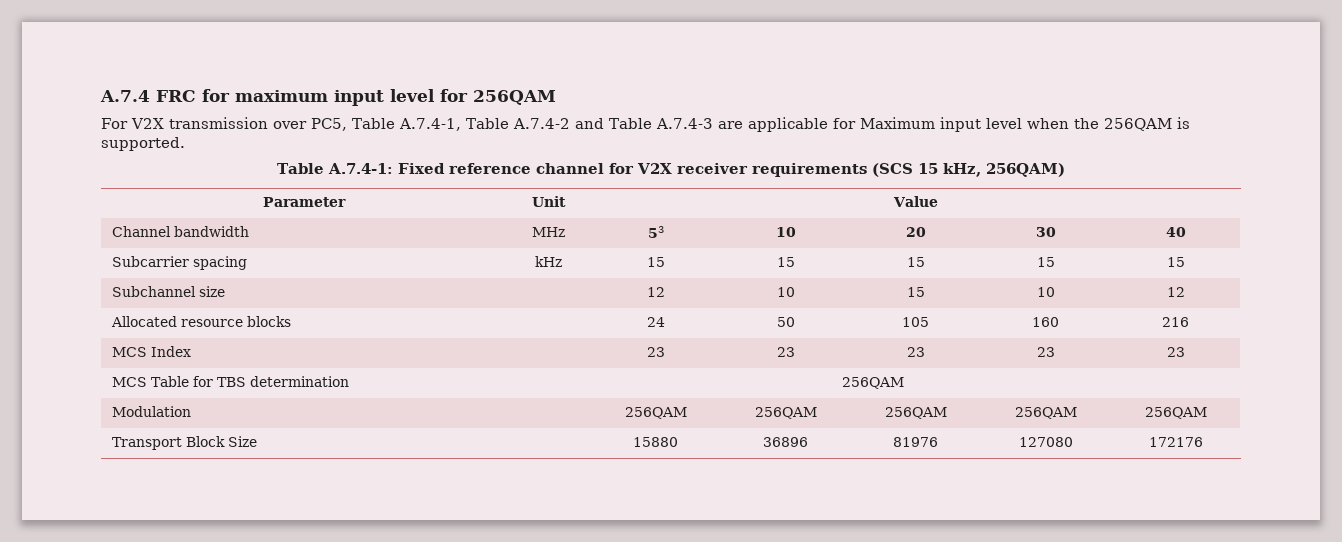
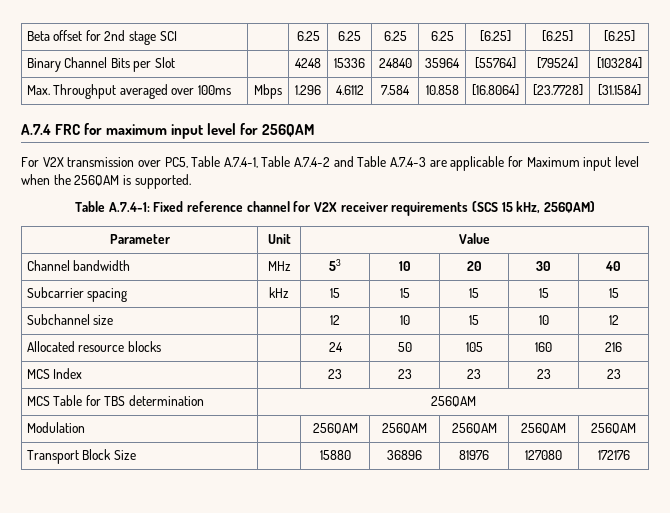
(100, 96) none -> [26,30,177,45] [296,31,320,41] [338,31,361,41] [383,31,407,41] [430,31,454,41] [480,30,511,42] [542,30,573,42] [603,30,635,42] [26,57,176,72] [295,58,321,68] [334,58,365,68] [378,58,412,68] [425,58,460,68] [475,57,516,69] [537,57,578,69] [596,57,642,69] [26,84,232,99] [254,84,282,99] [295,85,321,95] [335,85,364,95] [381,85,410,95] [425,85,459,95] [472,84,519,96] [532,84,583,96] [597,84,641,96] Beta offset for 2nd stage SCI | | 6.25 | 6.25 | 6.25 | 6.25 | [6.25] | [6.25] | [6.25] // Binary Channel Bits per Slot | | 4248 | 15336 | 24840 | 35964 | [55764] | [79524] | [103284] // Max. Throughput averaged over 100ms | Mbps | 1.296 | 4.6112 | 7.584 | 10.858 | [16.8064] | [23.7728] | [31.1584] //

